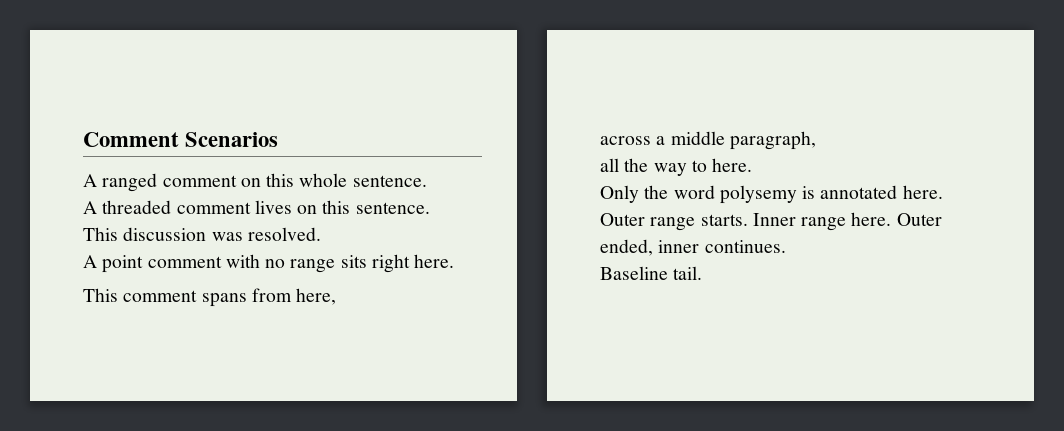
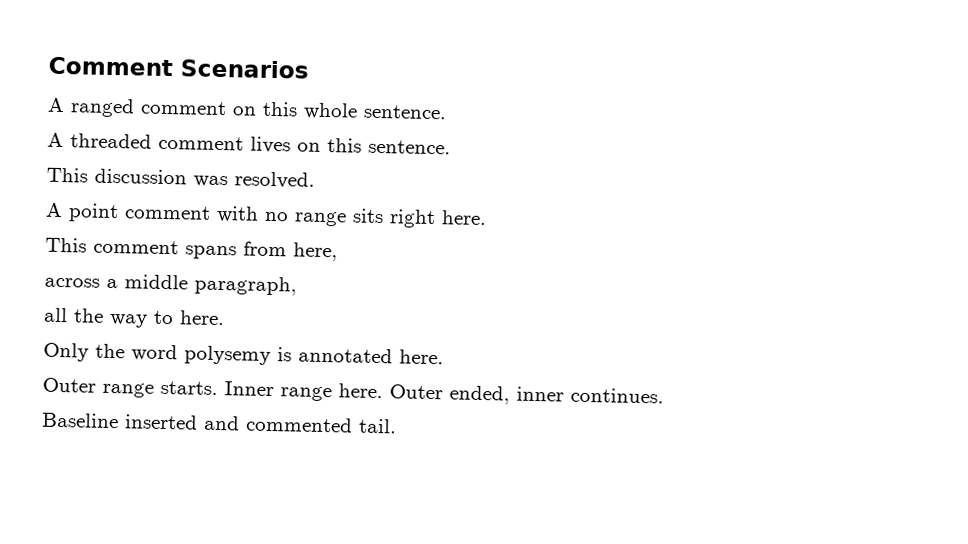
(668, 273) none -> [124,414,353,433] inserted and commented

